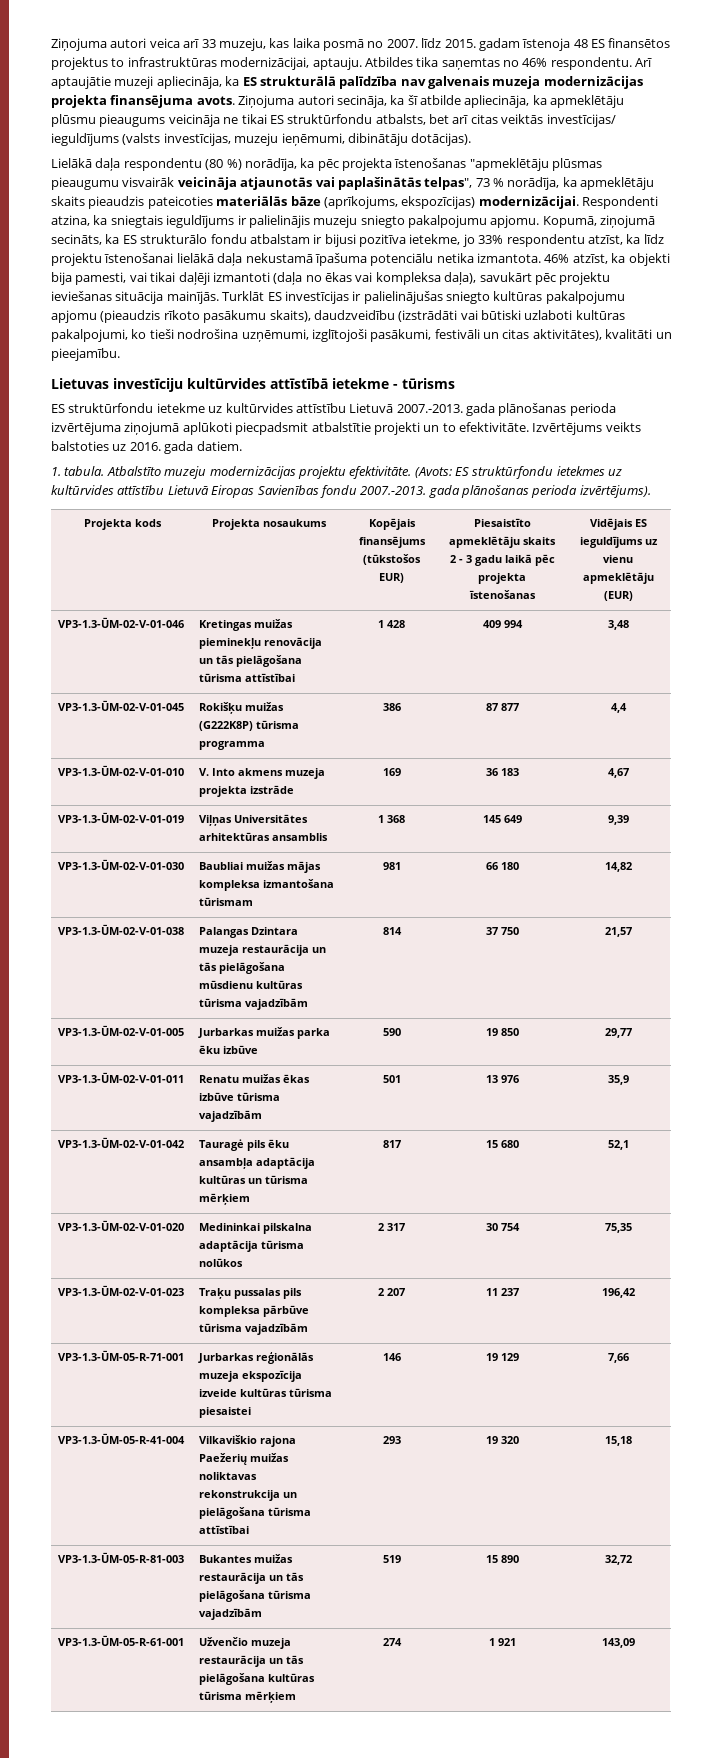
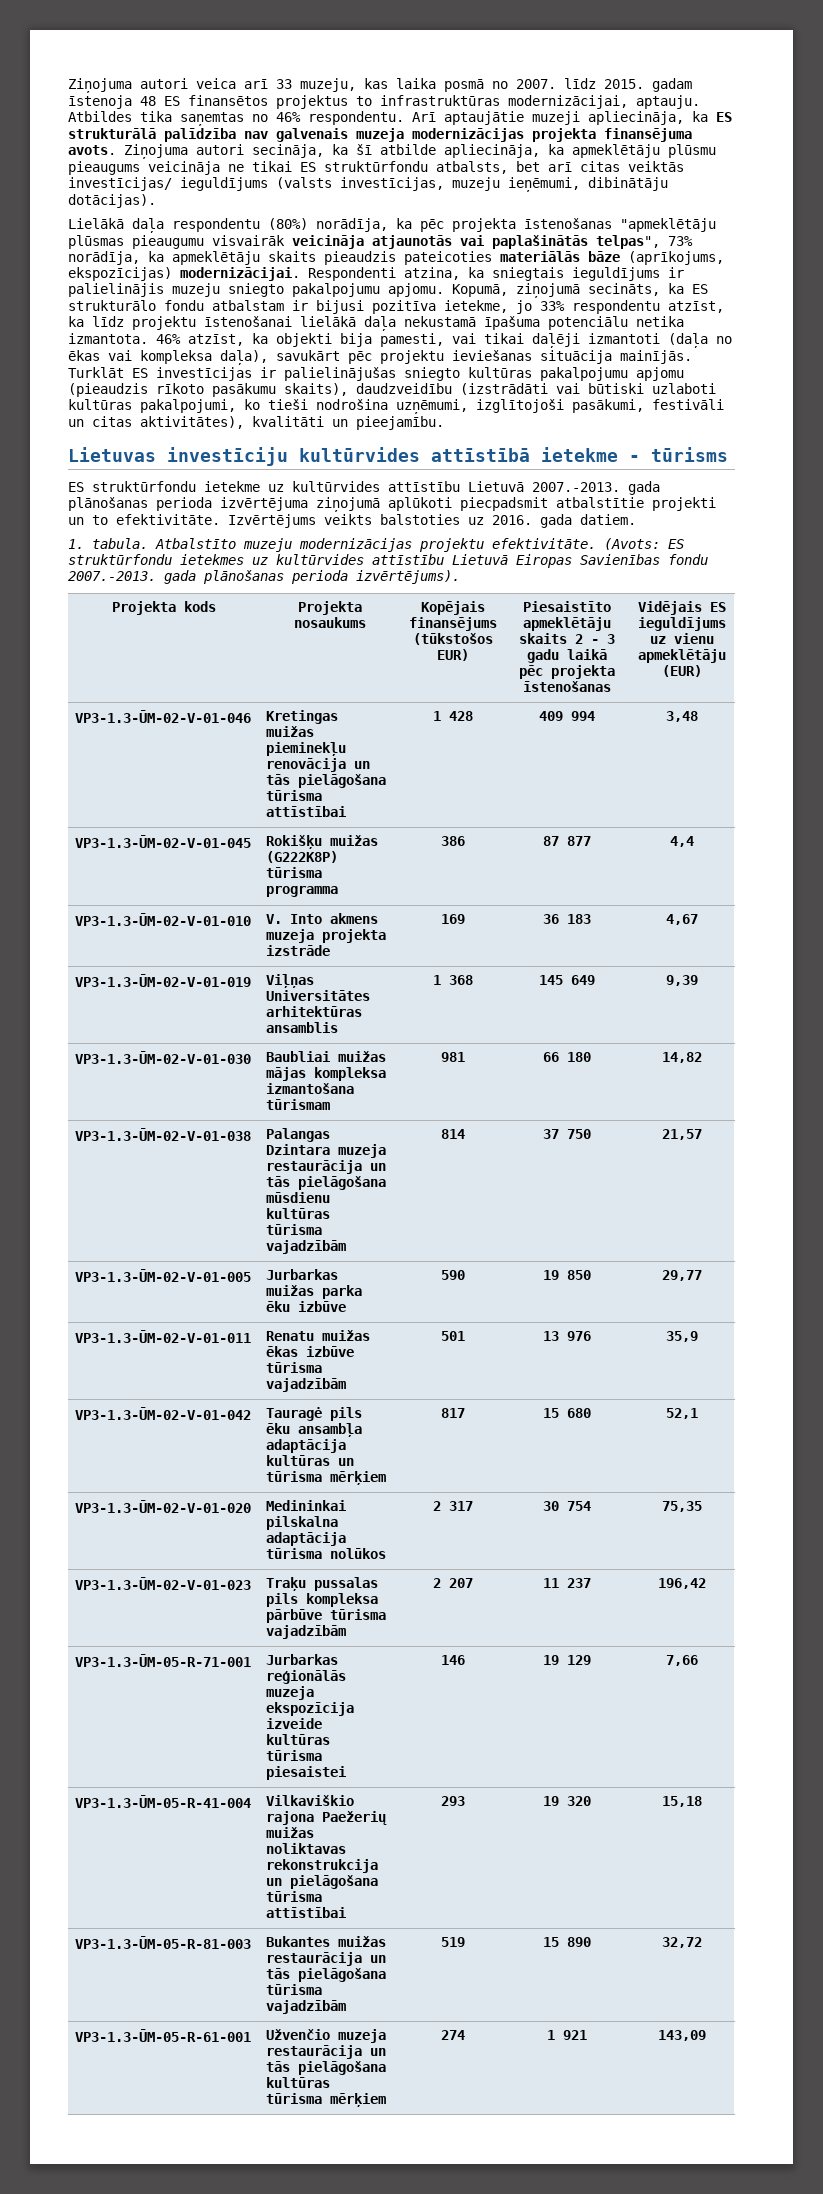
[205,159,242,170] (80 %) -> [268,218,308,230] (80%)
[475,178,504,187] 73 % -> [668,236,693,246] 73%

